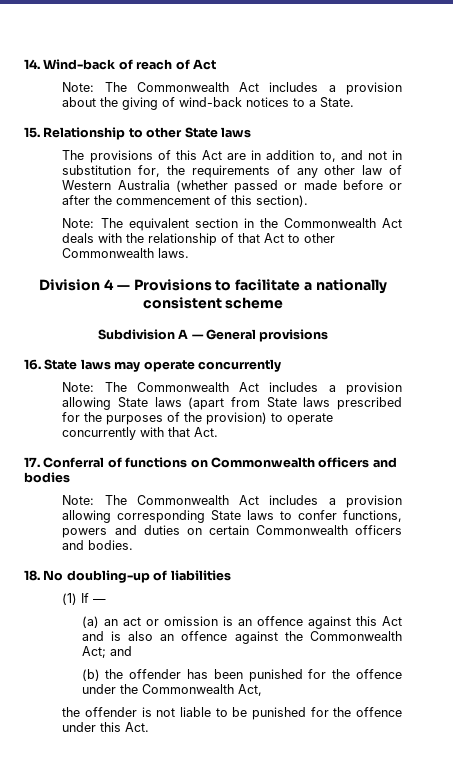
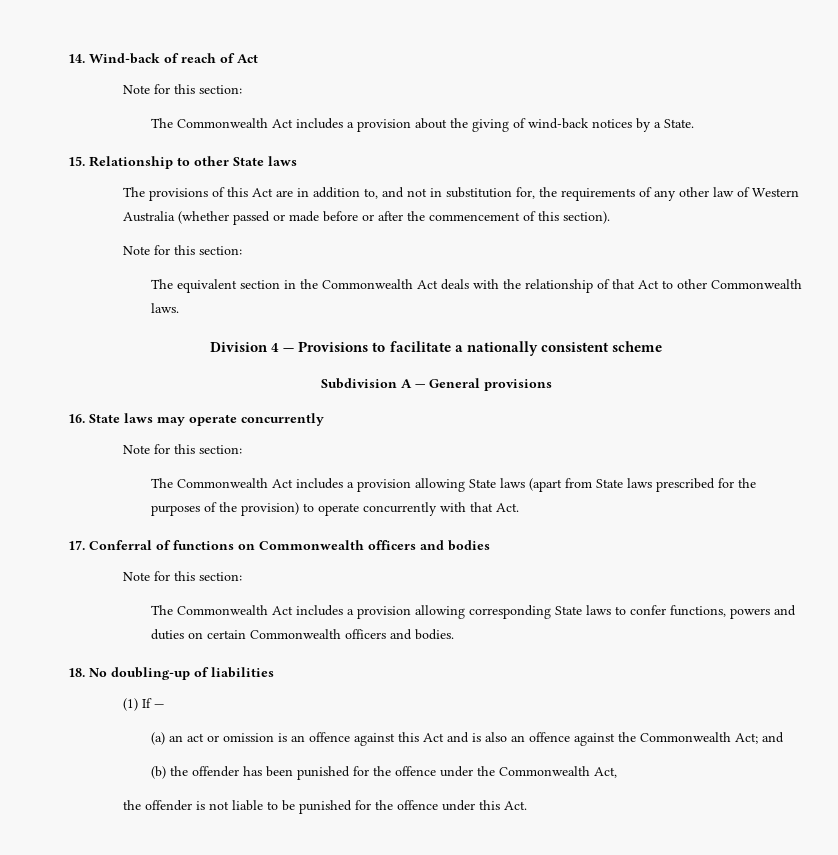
[62,82,95,92] Note: -> [123,84,243,94] Note for this section: //
[293,98,306,107] to -> [635,118,651,132] by
[62,218,95,228] Note: -> [123,245,243,255] Note for this section: //
[62,382,95,392] Note: -> [123,444,243,454] Note for this section: //
[62,495,95,505] Note: -> [123,571,243,581] Note for this section: //

